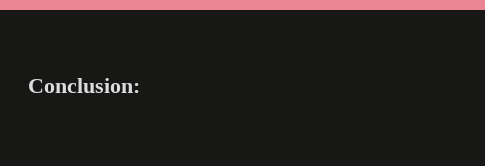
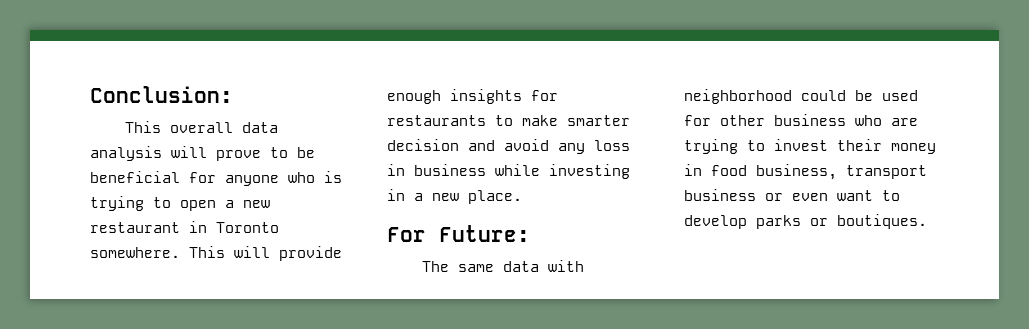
(140, 85) none -> [124,121,278,133] [90,146,315,161] [90,171,342,186] [90,196,270,211] [90,221,279,233] [90,246,342,261] [387,89,558,104] [387,115,630,126] [387,139,630,154] [387,164,630,179] [387,189,522,204] [387,225,530,242] [421,260,584,272] [684,89,918,104] [684,114,918,126] [684,139,936,154] [684,164,927,180] [684,189,900,201] [684,214,927,229] // This overall data analysis will prove to be beneficial for anyone who is trying to open a new restaurant in Toronto somewhere. This will provide enough insights for restaurants to make smarter decision and avoid any loss in business while investing in a new place. // For Future: // The same data with neighborhood could be used for other business who are trying to invest their money in food business, transport business or even want to develop parks or boutiques.

